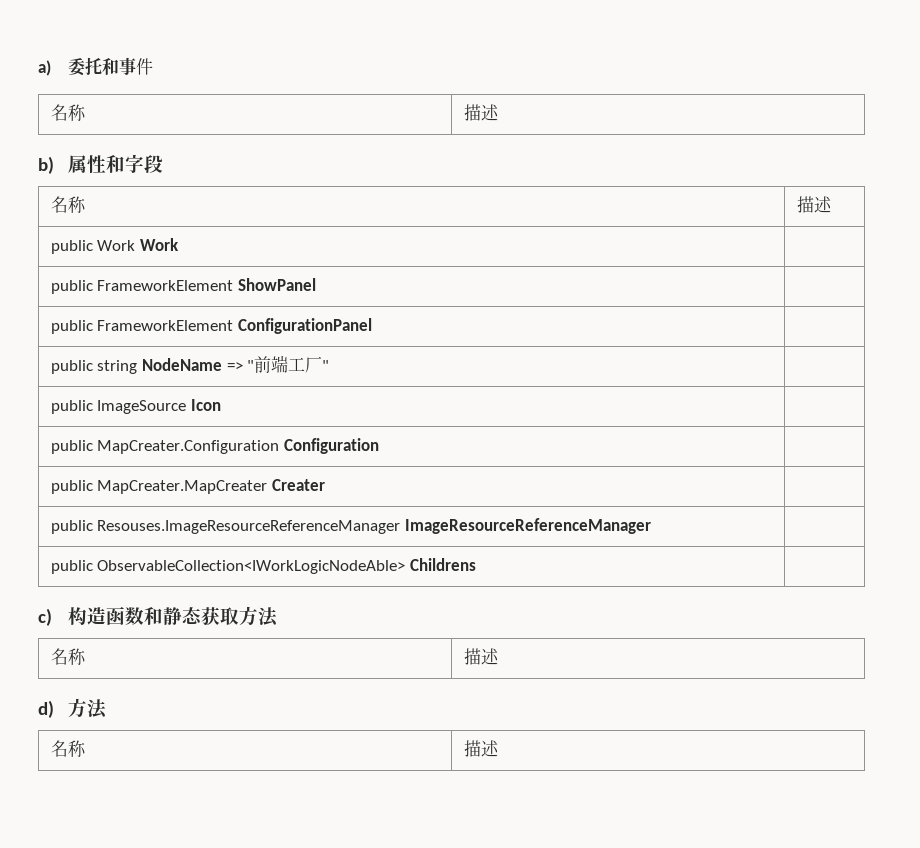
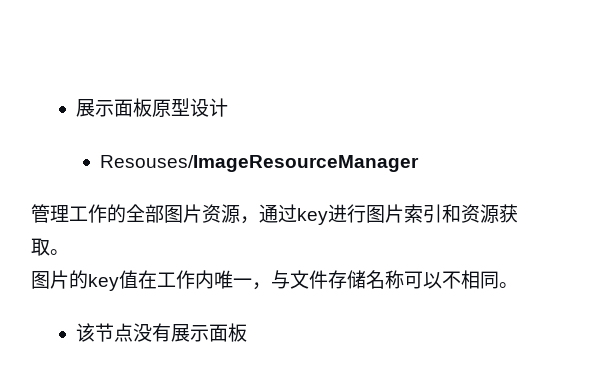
[38,57,136,76] a)委托和事 -> [75,98,228,117] [99,155,419,172] [31,204,518,225] [31,238,69,256] [31,270,309,291] 展示面板原型设计 // Resouses/ImageResourceManager // 管理工作的全部图片资源，通过key进行图片索引和资源获取。 // 图片的key值在工作内唯一，与文
[50,104,86,121] [463,104,499,121] [38,154,163,174] [50,196,86,213] [796,196,832,213] [50,238,180,254] [50,278,317,294] [50,318,373,334] [50,355,330,374] [50,399,222,414] [50,438,380,454] [50,479,326,494] [50,518,652,534] [50,558,477,574] [38,606,278,627] [50,648,86,665] [463,648,499,665] [38,698,107,719] [50,740,86,757] [463,740,499,757] // 名称 | 描述 // b)属性和字段 // 名称 | 描述 // public Work Work | // public FrameworkElement ShowPanel | // public FrameworkElement ConfigurationPanel | // public string NodeName => "前端工厂" | // public ImageSource Icon | // public MapCreater.Configuration Configuration | // public MapCreater.MapCreater Creater | // public Resouses.ImageResourceReferenceManager ImageResourceReferenceManager | // public ObservableCollection<IWorkLogicNodeAble> Childrens | // c)构造函数和静态获取方法 // 名称 | 描述 // d)方法 // 名称 | 描述 -> [328,270,518,289] [75,323,247,342] 存储名称可以不相同。 // 该节点没有展示面板

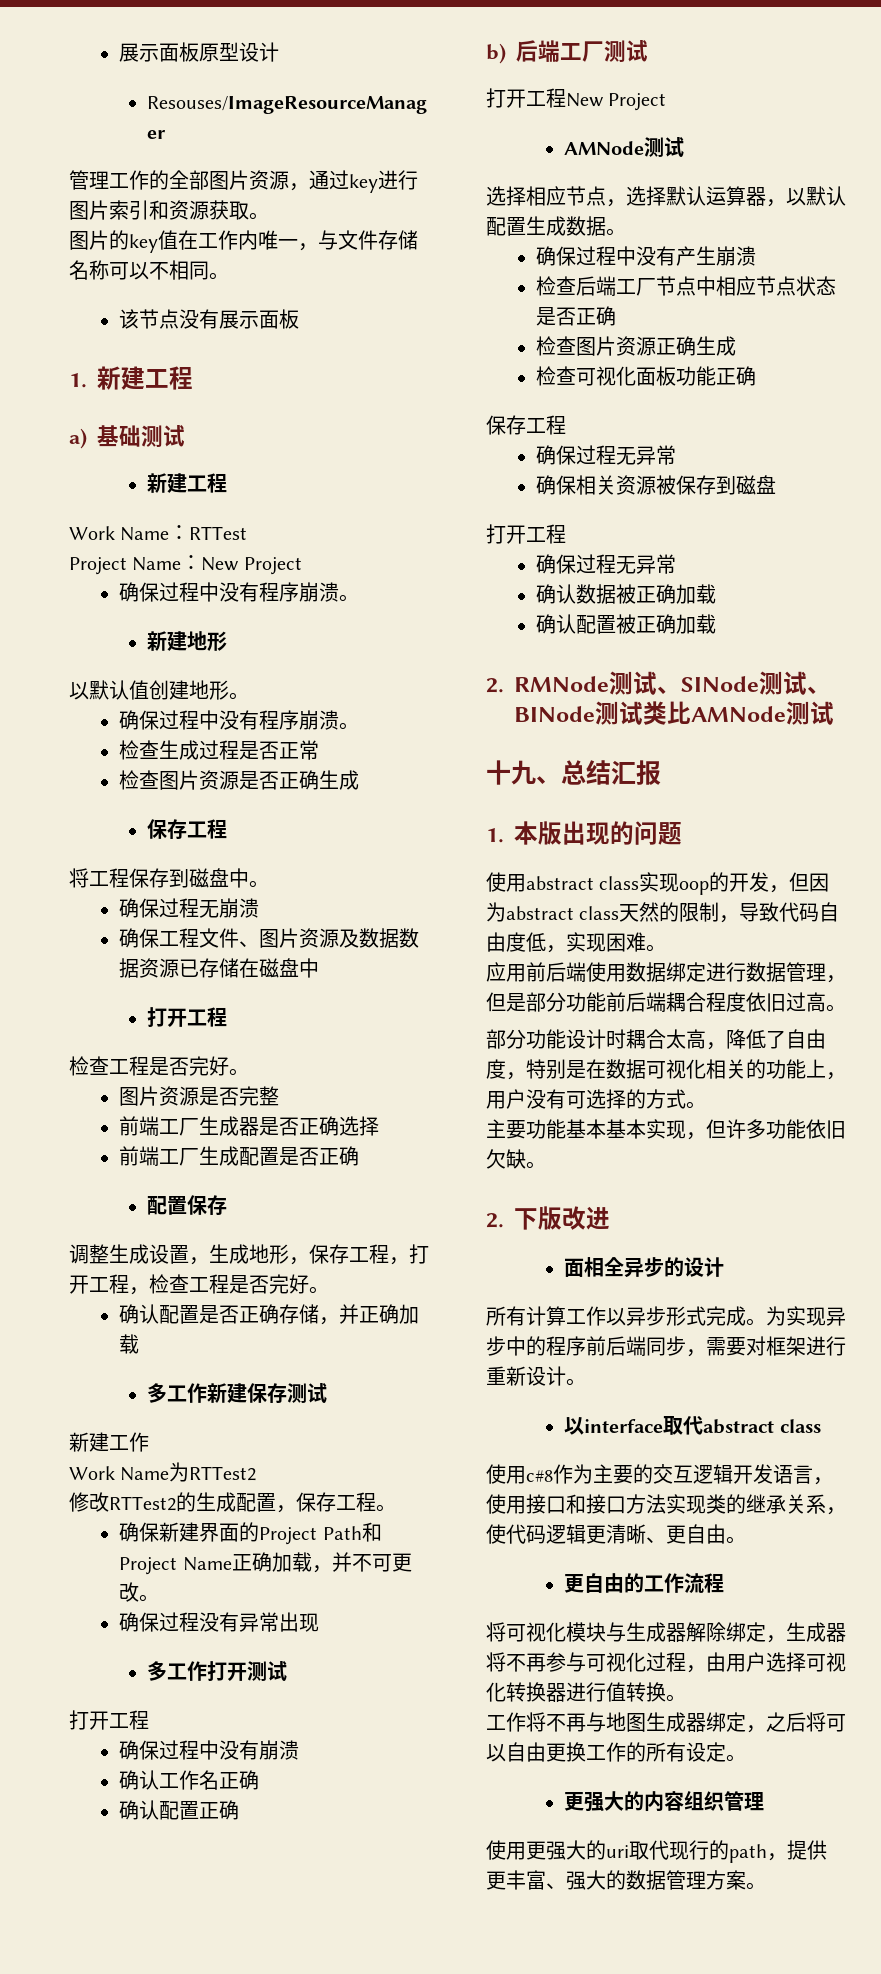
(247, 332) none -> [69,366,194,390] [69,425,186,449] [147,473,228,493] [69,525,248,541] [69,555,302,575] [119,582,360,602] [147,631,228,652] [69,680,249,700] [119,710,360,730] [119,740,320,760] [119,770,360,790] [147,819,228,839] [69,868,269,888] [119,898,260,918] [119,928,420,948] [119,958,320,978] [147,1007,228,1027] [69,1056,249,1076] [119,1086,280,1106] [119,1116,380,1136] [119,1146,360,1166] [147,1195,228,1215] [69,1244,429,1265] [69,1274,329,1295] [119,1304,420,1325] [119,1334,140,1354] [147,1383,328,1403] [69,1432,149,1452] [69,1462,257,1482] [69,1492,396,1513] [119,1522,382,1545] [119,1552,412,1575] [119,1582,160,1602] [119,1612,320,1632] [147,1661,288,1681] [69,1710,149,1730] [119,1740,300,1760] [119,1770,260,1790] [119,1800,240,1820] [486,40,648,64] [486,88,667,111] [564,137,685,157] [486,186,846,207] [486,216,626,236] [536,246,757,266] [536,276,837,296] [536,306,617,326] [536,336,737,356] [536,366,757,386] [486,415,566,435] [536,445,677,465] [536,475,777,495] [486,524,566,544] [536,554,677,574] [536,584,717,604] [536,614,717,634] [486,671,832,695] [514,701,835,725] [486,760,661,785] [486,821,683,845] [486,872,830,895] [486,902,840,923] [486,932,666,953] [486,962,846,983] [486,992,846,1012] [486,1029,826,1050] [486,1059,846,1080] [486,1089,706,1109] [486,1119,846,1140] [486,1149,546,1169] [486,1206,611,1230] [564,1257,725,1278] [486,1306,846,1326] [486,1336,846,1357] [486,1366,586,1386] [564,1416,821,1435] [486,1464,833,1485] [486,1494,846,1515] [486,1524,746,1544] [564,1573,725,1594] [486,1622,846,1643] [486,1652,846,1673] [486,1682,686,1702] [486,1712,846,1733] [486,1742,746,1762] [564,1791,765,1812] [486,1840,827,1863] [486,1870,766,1890] // 1.新建工程 // a)基础测试 // 新建工程 // Work Name：RTTest // Project Name：New Project // 确保过程中没有程序崩溃。 // 新建地形 // 以默认值创建地形。 // 确保过程中没有程序崩溃。 // 检查生成过程是否正常 // 检查图片资源是否正确生成 // 保存工程 // 将工程保存到磁盘中。 // 确保过程无崩溃 // 确保工程文件、图片资源及数据数据资源已存储在磁盘中 // 打开工程 // 检查工程是否完好。 // 图片资源是否完整 // 前端工厂生成器是否正确选择 // 前端工厂生成配置是否正确 // 配置保存 // 调整生成设置，生成地形，保存工程，打开工程，检查工程是否完好。 // 确认配置是否正确存储，并正确加载 // 多工作新建保存测试 // 新建工作 // Work Name为RTTest2 // 修改RTTest2的生成配置，保存工程。 // 确保新建界面的Project Path和Project Name正确加载，并不可更改。 // 确保过程没有异常出现 // 多工作打开测试 // 打开工程 // 确保过程中没有崩溃 // 确认工作名正确 // 确认配置正确 // b)后端工厂测试 // 打开工程New Project // AMNode测试 // 选择相应节点，选择默认运算器，以默认配置生成数据。 // 确保过程中没有产生崩溃 // 检查后端工厂节点中相应节点状态是否正确 // 检查图片资源正确生成 // 检查可视化面板功能正确 // 保存工程 // 确保过程无异常 // 确保相关资源被保存到磁盘 // 打开工程 // 确保过程无异常 // 确认数据被正确加载 // 确认配置被正确加载 // 2. RMNode测试、SINode测试、BINode测试类比AMNode测试 // 十九、总结汇报 // 1.本版出现的问题 // 使用abstract class实现oop的开发，但因为abstract class天然的限制，导致代码自由度低，实现困难。 // 应用前后端使用数据绑定进行数据管理，但是部分功能前后端耦合程度依旧过高。 // 部分功能设计时耦合太高，降低了自由度，特别是在数据可视化相关的功能上，用户没有可选择的方式。 // 主要功能基本基本实现，但许多功能依旧欠缺。 // 2.下版改进 // 面相全异步的设计 // 所有计算工作以异步形式完成。为实现异步中的程序前后端同步，需要对框架进行重新设计。 // 以interface取代abstract class // 使用c#8作为主要的交互逻辑开发语言，使用接口和接口方法实现类的继承关系，使代码逻辑更清晰、更自由。 // 更自由的工作流程 // 将可视化模块与生成器解除绑定，生成器将不再参与可视化过程，由用户选择可视化转换器进行值转换。 // 工作将不再与地图生成器绑定，之后将可以自由更换工作的所有设定。 // 更强大的内容组织管理 // 使用更强大的uri取代现行的path，提供更丰富、强大的数据管理方案。

